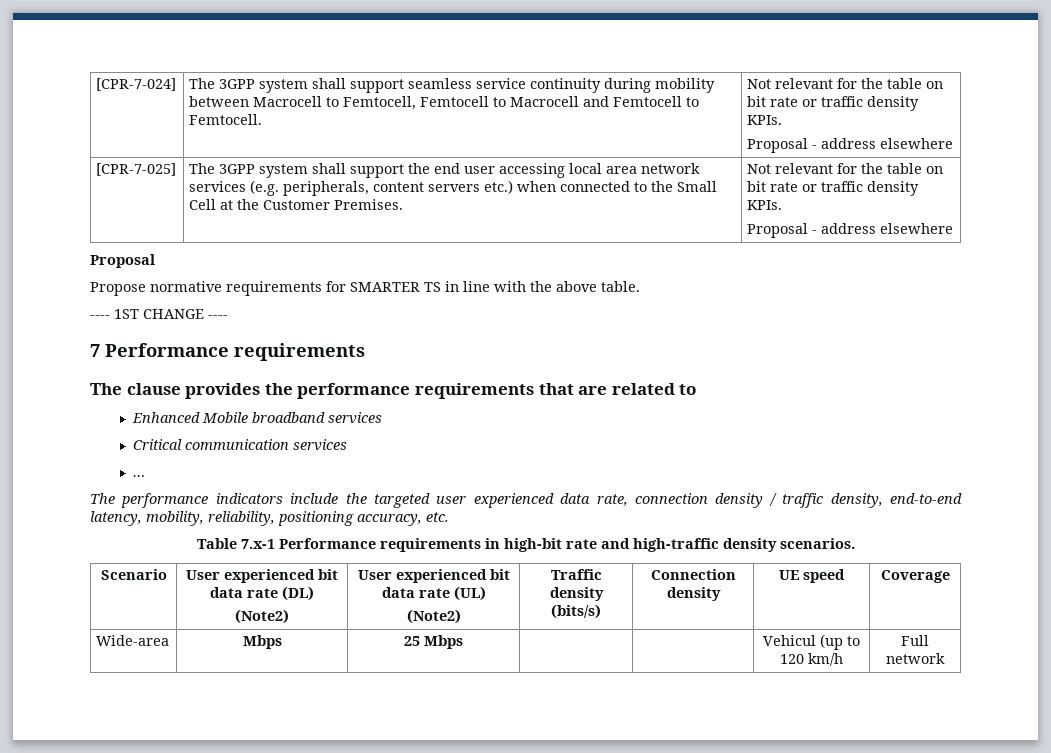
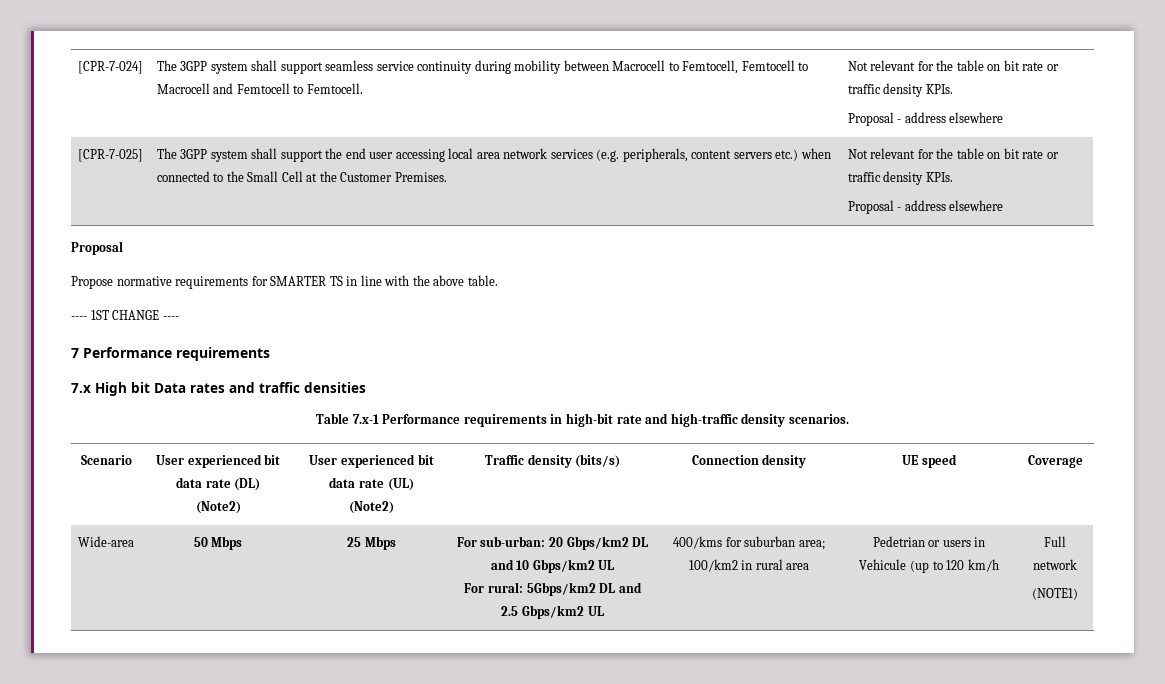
[90,383,697,399] [131,412,382,424] [132,439,347,451] [132,475,145,477] [90,493,962,508] [90,511,449,526] The clause provides the performance requirements that are related to // Enhanced Mobile broadband services // Critical communication services // … // The performance indicators include the targeted user experienced data rate, connection density / traffic density, end-to-end latency, mobility, reliability, positioning accuracy, etc. -> [71,382,366,396] 7.x High bit Data rates and traffic densities
(170, 640) none -> [193,537,208,547] 50
[763,635,816,646] | | Vehicul -> [456,536,649,550] [490,559,615,573] [464,582,642,596] [501,605,604,619] [673,536,825,550] [688,559,810,572] [872,536,986,547] [859,559,907,570] For sub-urban: 20 Gbps/km2 DL and 10 Gbps/km2 UL // For rural: 5Gbps/km2 DL and 2.5 Gbps/km2 UL | 400/kms for suburban area; 100/km2 in rural area | Pedetrian or users in Vehicule
(945, 658) none -> [1032,588,1078,600] // (NOTE1)

